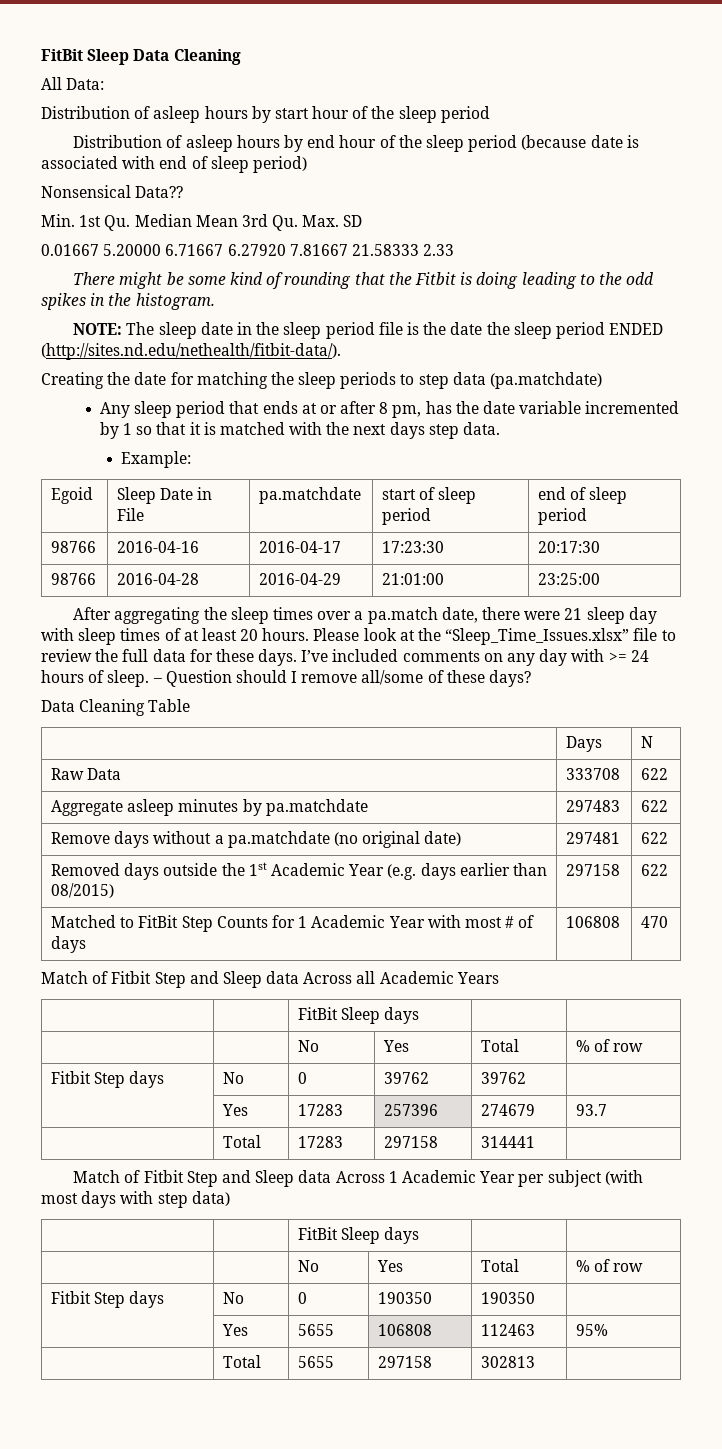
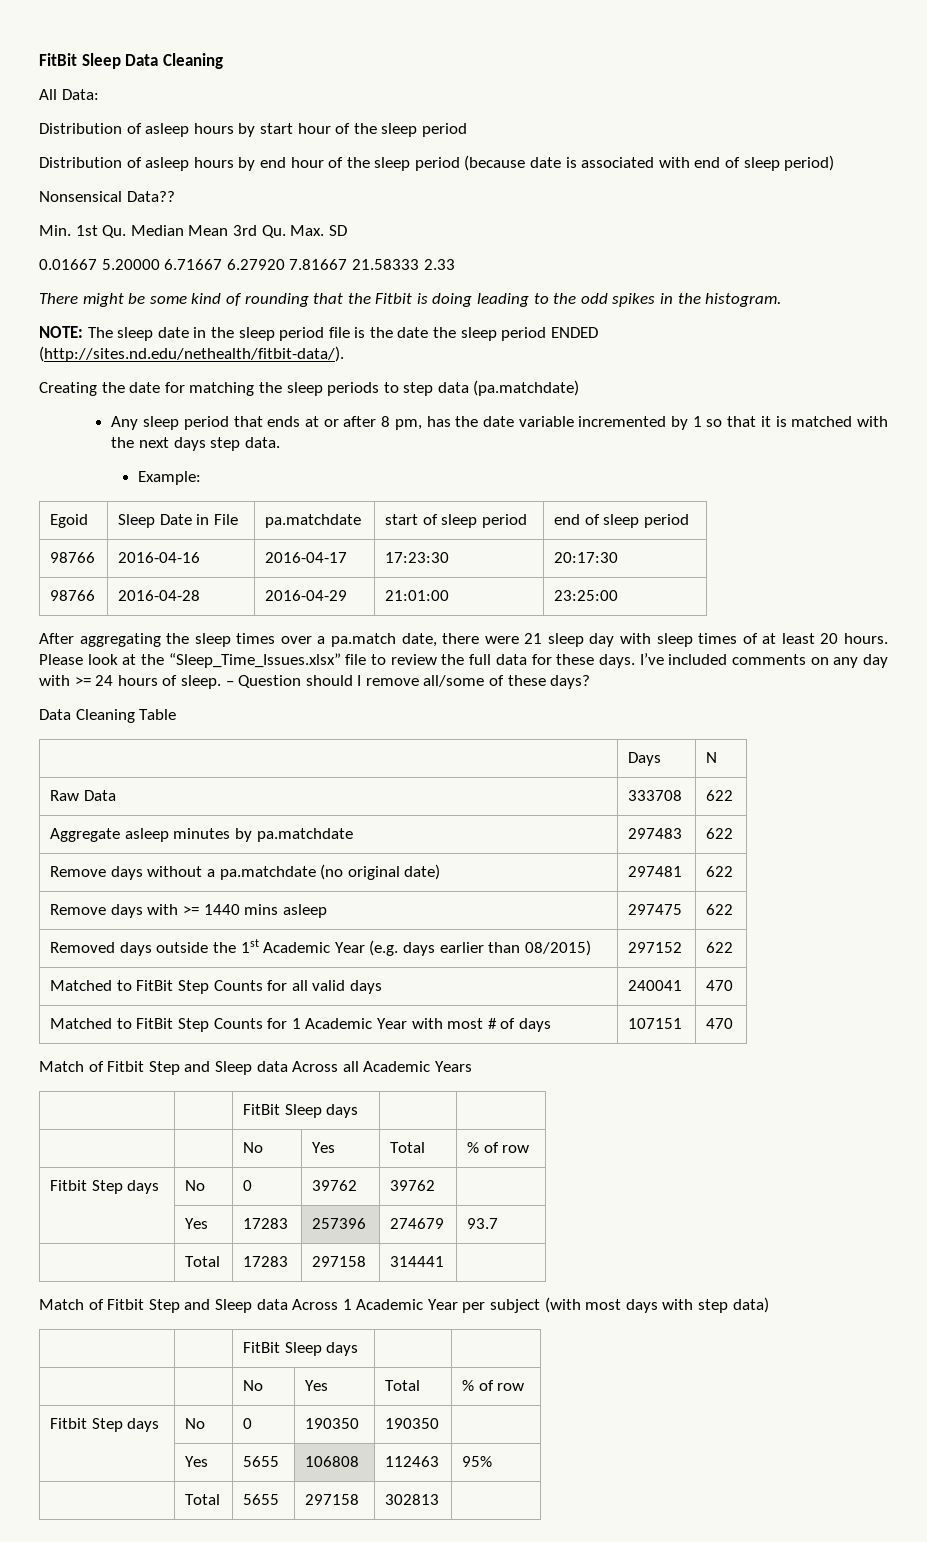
(669, 838) none -> [50,904,327,918] [628,904,683,915] [706,904,734,915] // Remove days with >= 1440 mins asleep | 297475 | 622
[566,864,621,876] [641,864,669,876] 297158 | 622 -> [628,942,683,953] [706,942,734,953] [50,980,382,994] [628,980,683,991] [706,980,734,991] 297152 | 622 // Matched to FitBit Step Counts for all valid days | 240041 | 470
[566,916,621,928] 106808 -> [628,1018,683,1029] 107151

